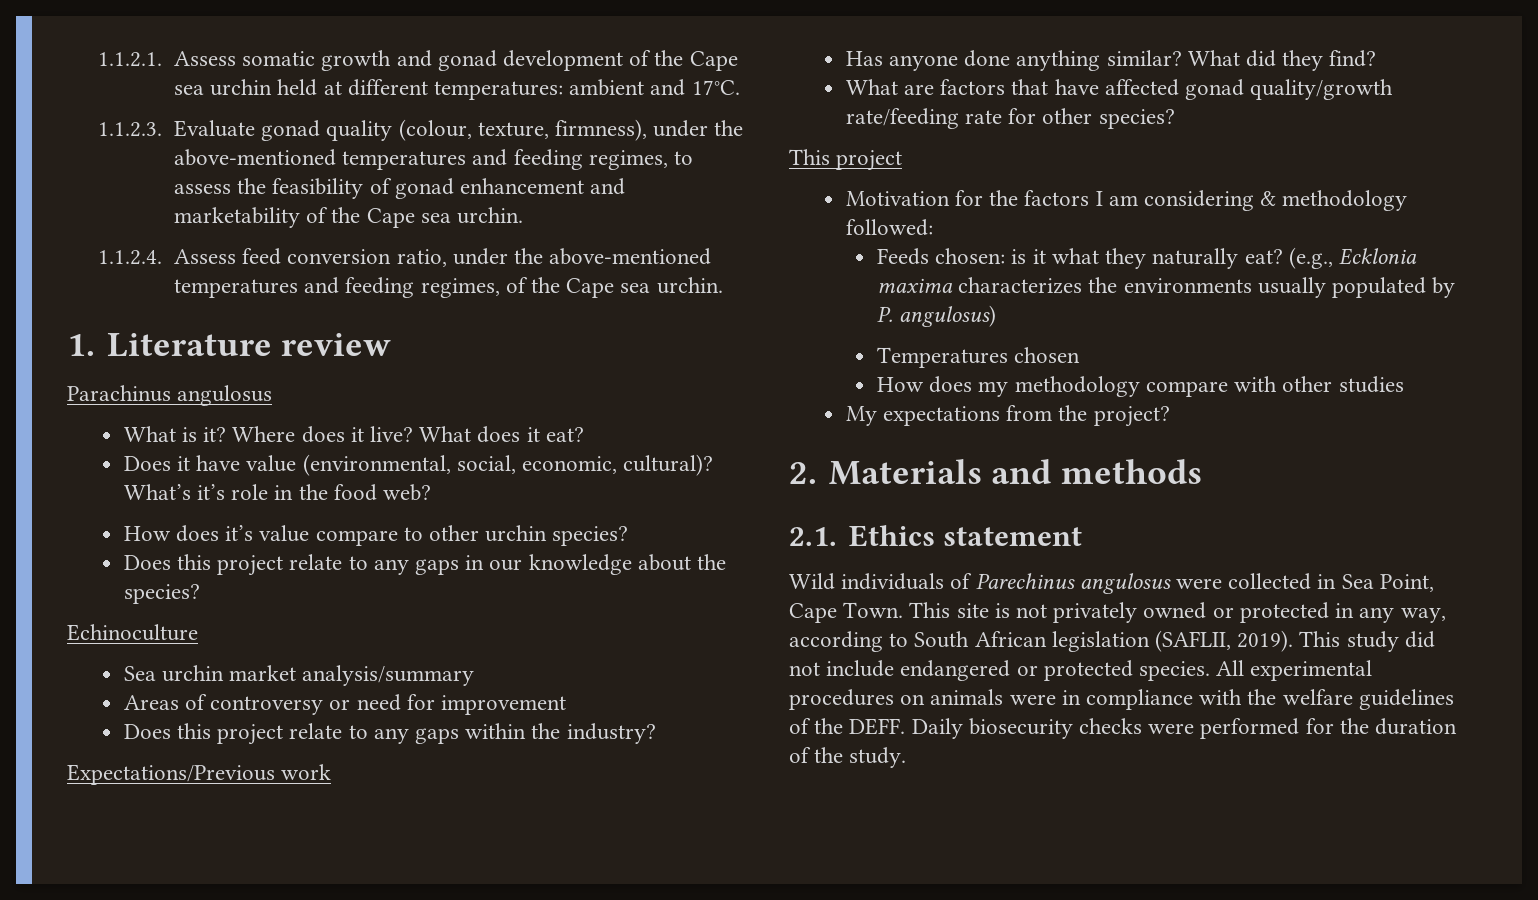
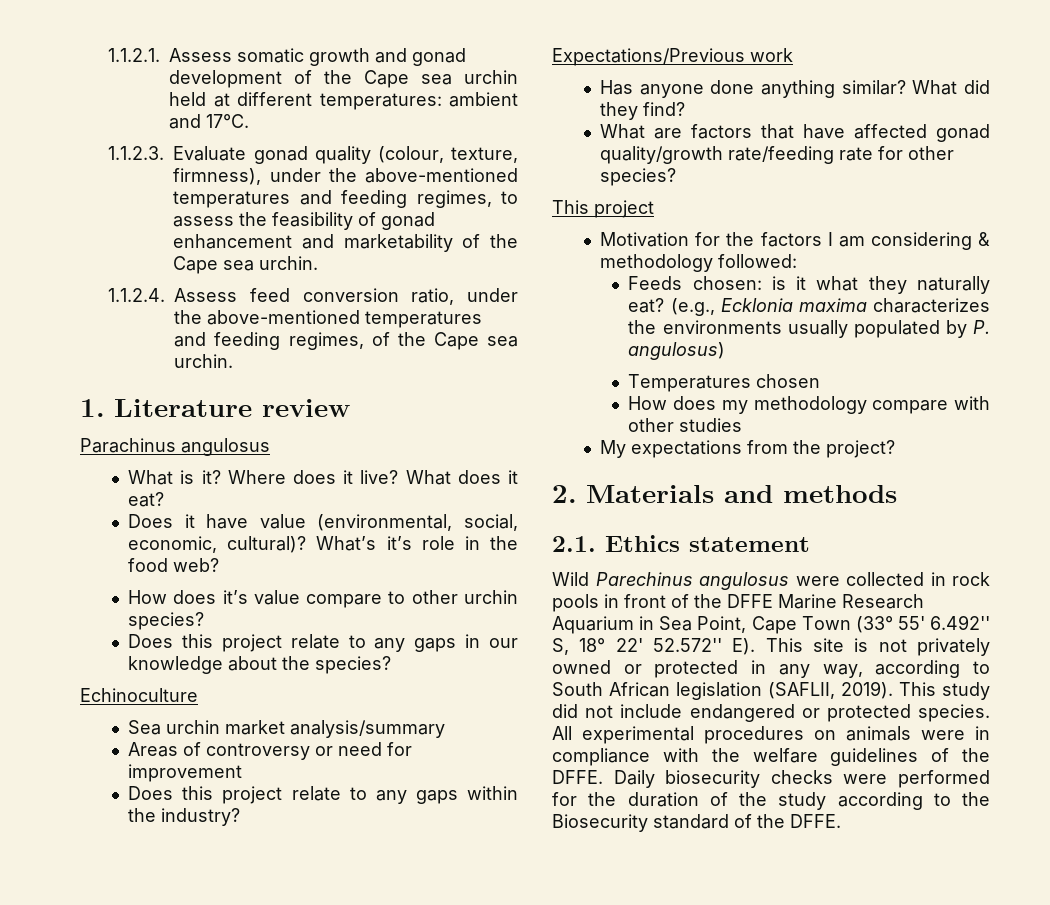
[841,573,973,590] individuals of -> (589, 579) none
[1341,574,1434,592] [789,602,904,623] Sea Point, Cape Town. -> [952,572,990,586] [552,594,924,612] [552,615,990,634] [552,638,756,655] rock pools in front of the DFFE Marine Research Aquarium in Sea Point, Cape Town (33° 55' 6.492'' S, 18° 22' 52.572'' E).
[849,718,906,735] DEFF. -> [552,770,603,784] DFFE.
[849,747,907,768] study. -> [778,792,990,810] [552,814,841,832] study according to the Biosecurity standard of the DFFE.

